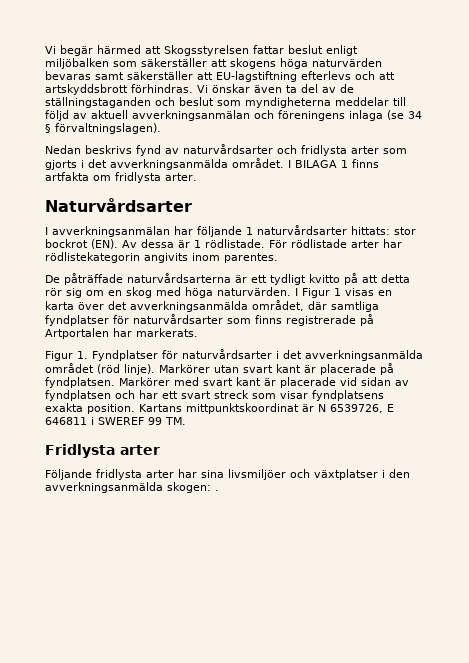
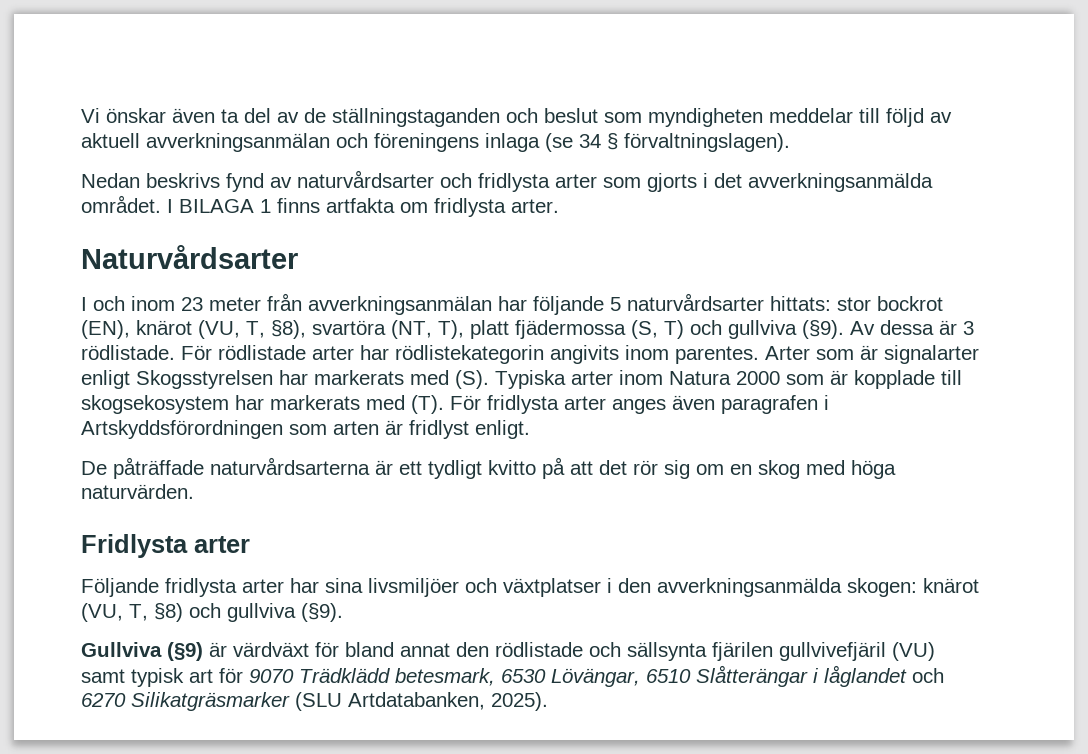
[45,45,358,56] [45,58,382,69] [45,71,395,82] [45,84,208,95] Vi begär härmed att Skogsstyrelsen fattar beslut enligt miljöbalken som säkerställer att skogens höga naturvärden bevaras samt säkerställer att EU-lagstiftning efterlevs och att artskyddsbrott förhindras. Vi -> [81,108,100,123] Vi
[245,97,331,108] myndigheterna -> [648,108,763,127] myndigheten
(48, 231) none -> [93,293,302,311] och inom 23 meter från
[246,227,253,235] 1 -> [610,297,621,311] 5
[91,239,118,249] (EN). -> [81,320,844,339] (EN), knärot (VU, T, §8), svartöra (NT, T), platt fjädermossa (S, T) och gullviva (§9).
[194,240,201,248] 1 -> [963,321,974,335] 3
(278, 258) none -> [765,345,979,364] [81,370,962,389] [81,395,829,414] [81,420,530,439] Arter som är signalarter enligt Skogsstyrelsen har markerats med (S). Typiska arter inom Natura 2000 som är kopplade till skogsekosystem har markerats med (T). För fridlysta arter anges även paragrafen i Artskyddsförordningen som arten är fridlyst enligt.
[381,274,410,283] detta -> [599,460,627,475] det
[295,288,392,298] [45,300,379,312] [45,314,374,326] [45,328,198,339] [45,349,423,361] [45,363,394,375] [45,377,409,388] [45,390,384,401] [45,403,394,414] [45,417,186,425] I Figur 1 visas en karta över det avverkningsanmälda området, där samtliga fyndplatser för naturvårdsarter som finns registrerade på Artportalen har markerats. // Figur 1. Fyndplatser för naturvårdsarter i det avverkningsanmälda området (röd linje). Markörer utan svart kant är placerade på fyndplatsen. Markörer med svart kant är placerade vid sidan av fyndplatsen och har ett svart streck som visar fyndplatsens exakta position. Kartans mittpunktskoordinat är N 6539726, E 646811 i SWEREF 99 TM. -> (194, 491) none
[215,490,219,491] . -> [923,578,979,593] [81,603,343,622] [81,642,935,661] [81,665,944,687] [81,692,548,711] knärot (VU, T, §8) och gullviva (§9). // Gullviva (§9) är värdväxt för bland annat den rödlistade och sällsynta fjärilen gullvivefjäril (VU) samt typisk art för 9070 Trädklädd betesmark, 6530 Lövängar, 6510 Slåtterängar i låglandet och 6270 Silikatgräsmarker (SLU Artdatabanken, 2025).

